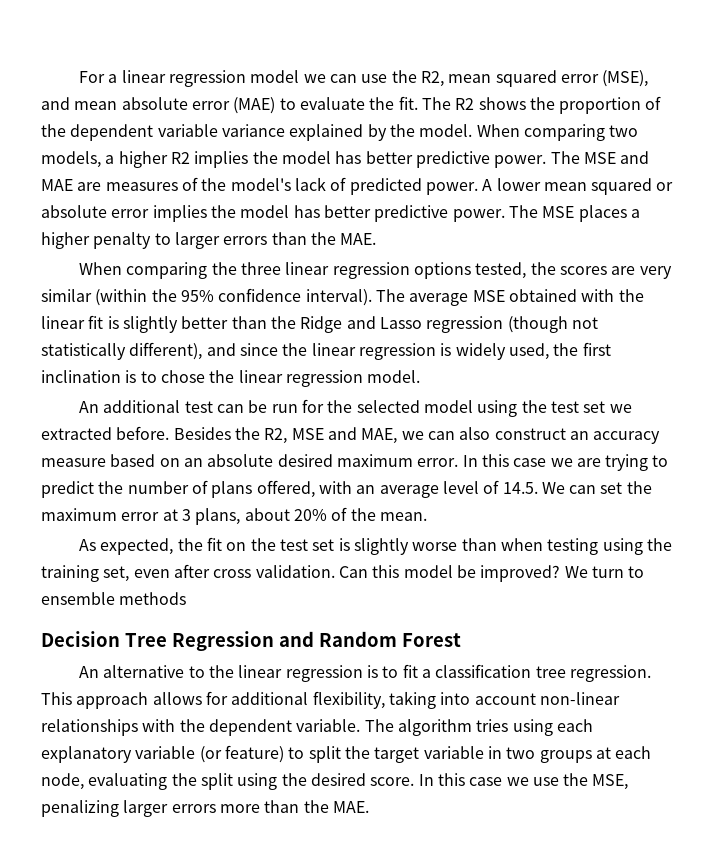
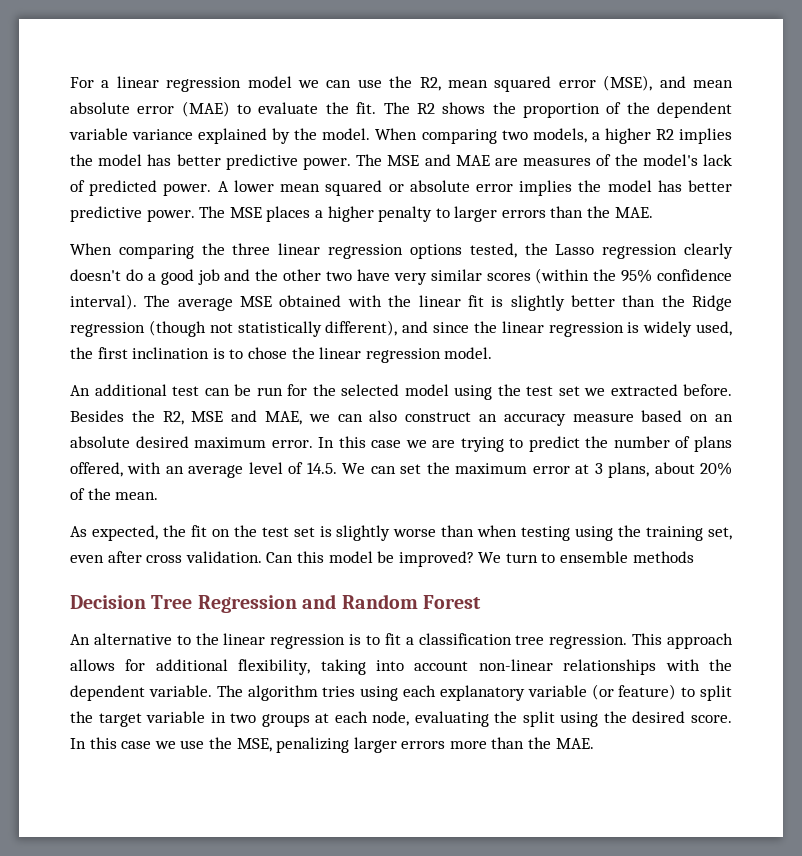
[560,266,636,275] scores are -> [555,243,733,259] [70,269,390,285] Lasso regression clearly doesn't do a good job and the other two have
(92, 295) none -> [486,273,531,281] scores
[346,316,422,329] and Lasso -> (732, 303) none

